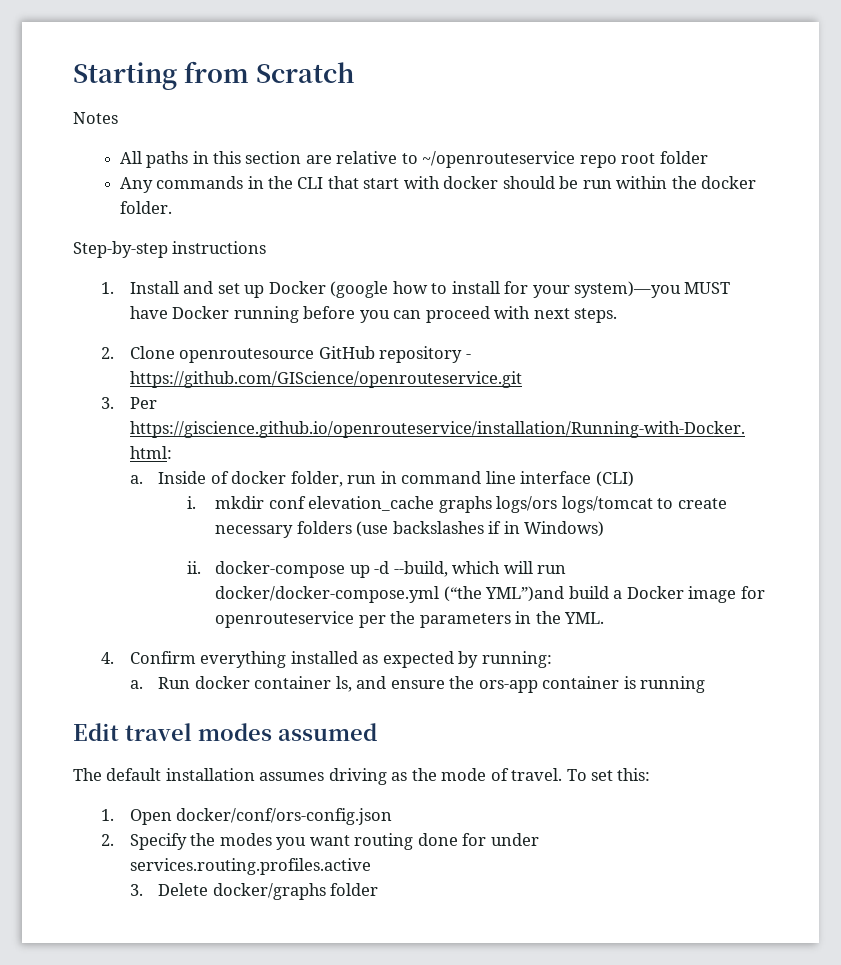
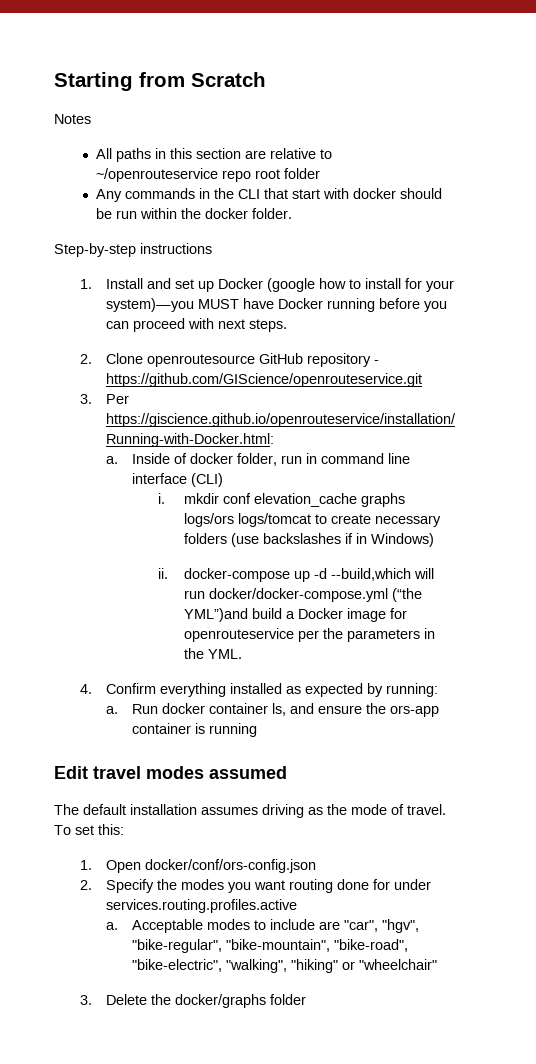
[393,561,501,577] --build, which -> [331,568,412,581] --build,which
[129,883,209,896] 3. Delete -> [106,919,420,933] [132,939,409,953] [132,959,438,973] [80,994,172,1005] a. Acceptable modes to include are "car", "hgv", "bike-regular", "bike-mountain", "bike-road", "bike-electric", "walking", "hiking" or "wheelchair" // 3. Delete the

